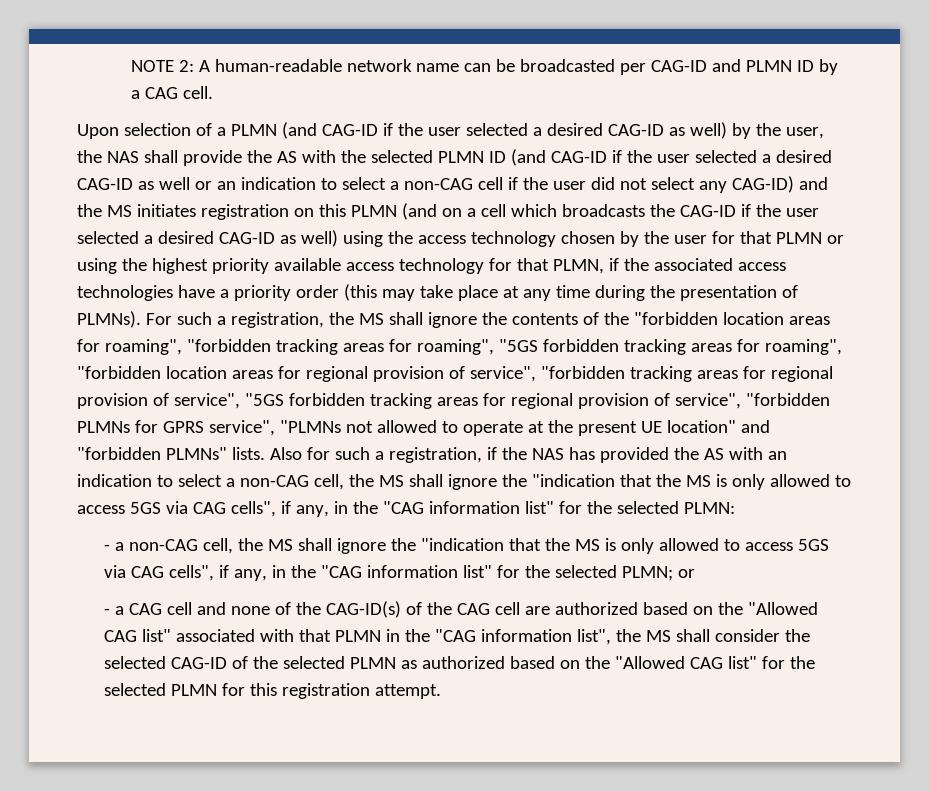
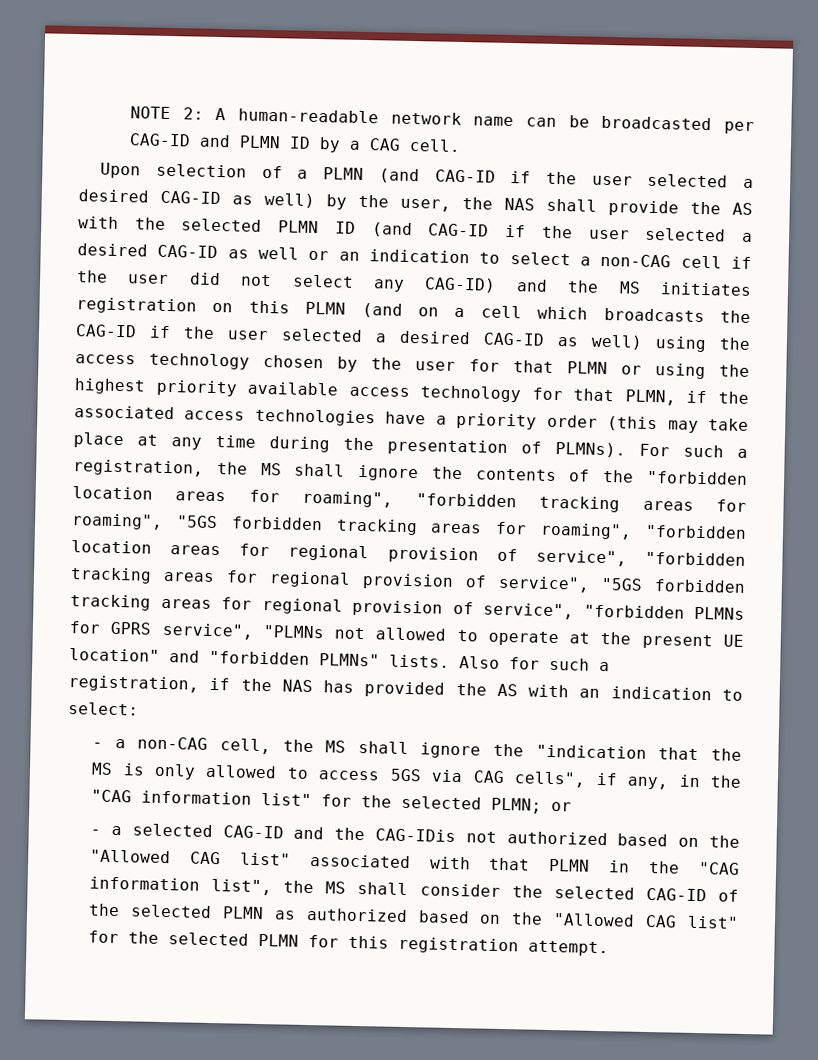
[177,474,851,490] [77,501,735,517] select a non-CAG cell, the MS shall ignore the "indication that the MS is only allowed to access 5GS via CAG cells", if any, in the "CAG information list" for the selected PLMN: -> [68,702,139,716] select:
[128,601,550,618] CAG cell and none of the CAG-ID(s) of the CAG cell are -> [131,823,497,843] selected CAG-ID and the CAG-IDis not

